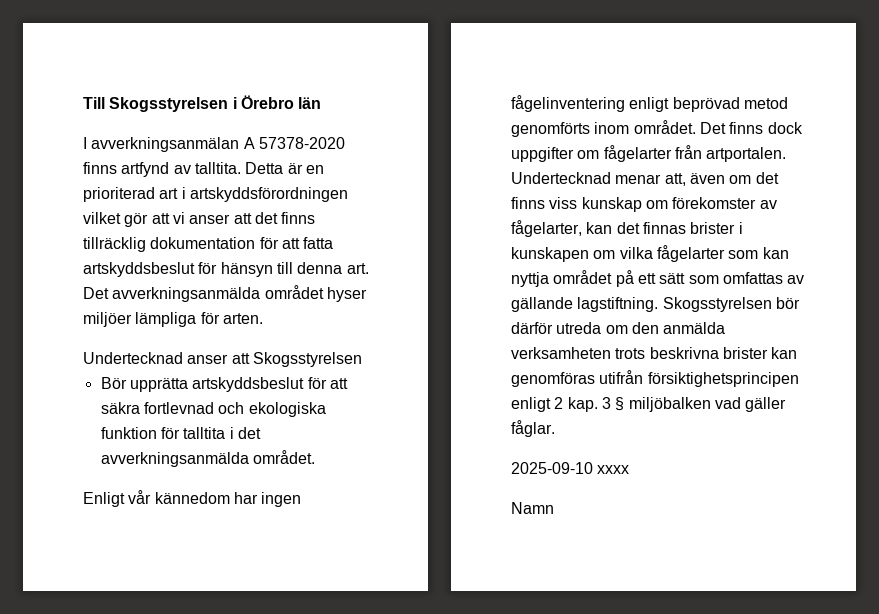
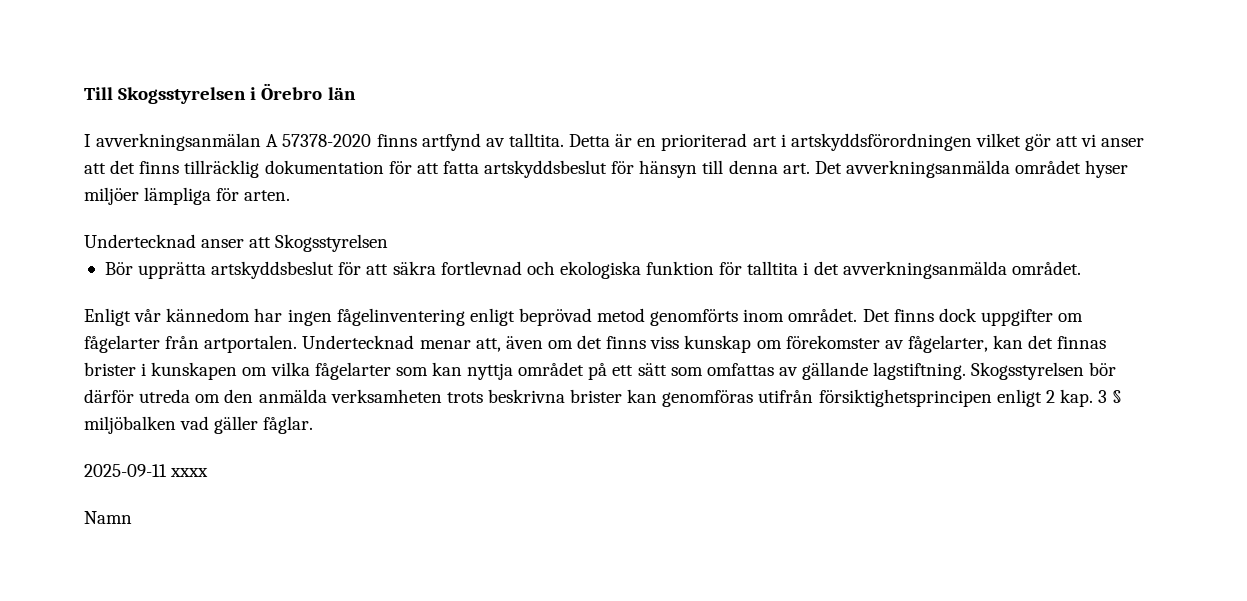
[511,462,593,474] 2025-09-10 -> [84,464,167,477] 2025-09-11

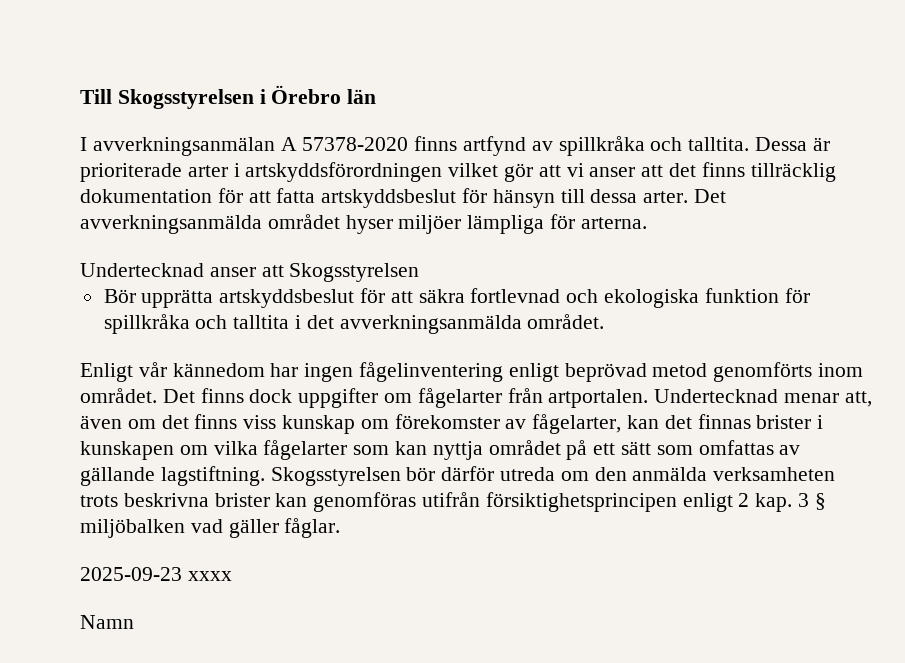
[508,133,777,151] talltita. Detta är en prioriterad art -> [558,136,830,156] [80,163,228,182] spillkråka och talltita. Dessa är prioriterade arter
[728,160,810,174] denna art. -> [590,189,689,203] dessa arter.
[244,190,291,201] arten. -> [580,217,647,229] arterna.
(743, 268) none -> [103,314,228,334] spillkråka och
[84,464,167,477] 2025-09-11 -> [80,567,182,581] 2025-09-23

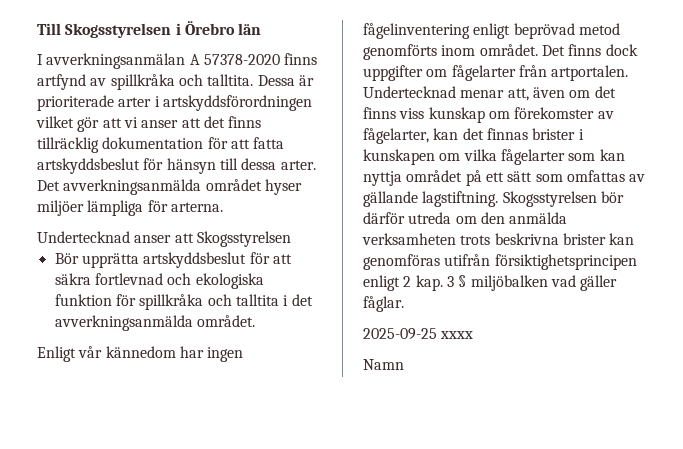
[80,567,182,581] 2025-09-23 -> [363,328,437,340] 2025-09-25

